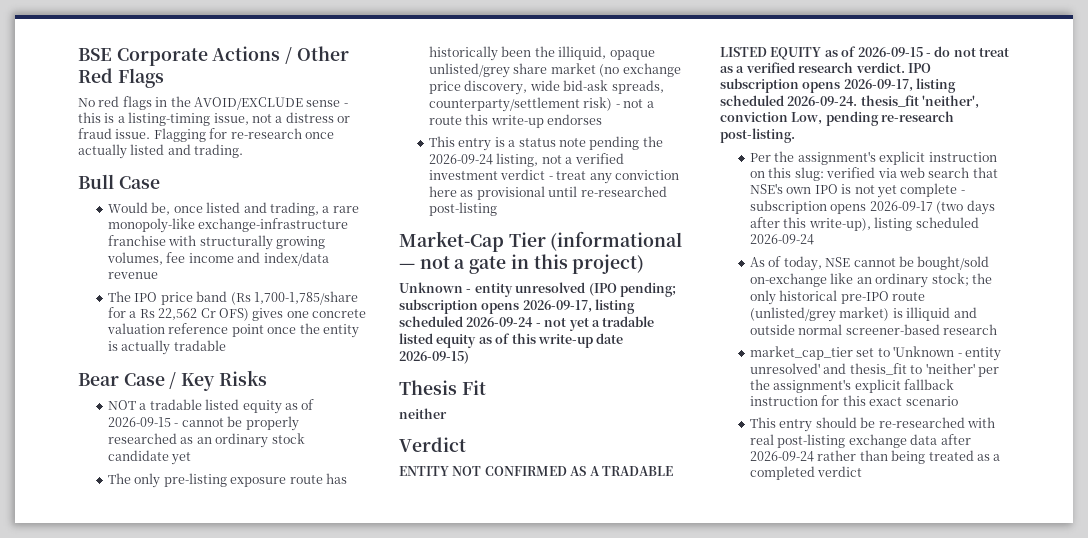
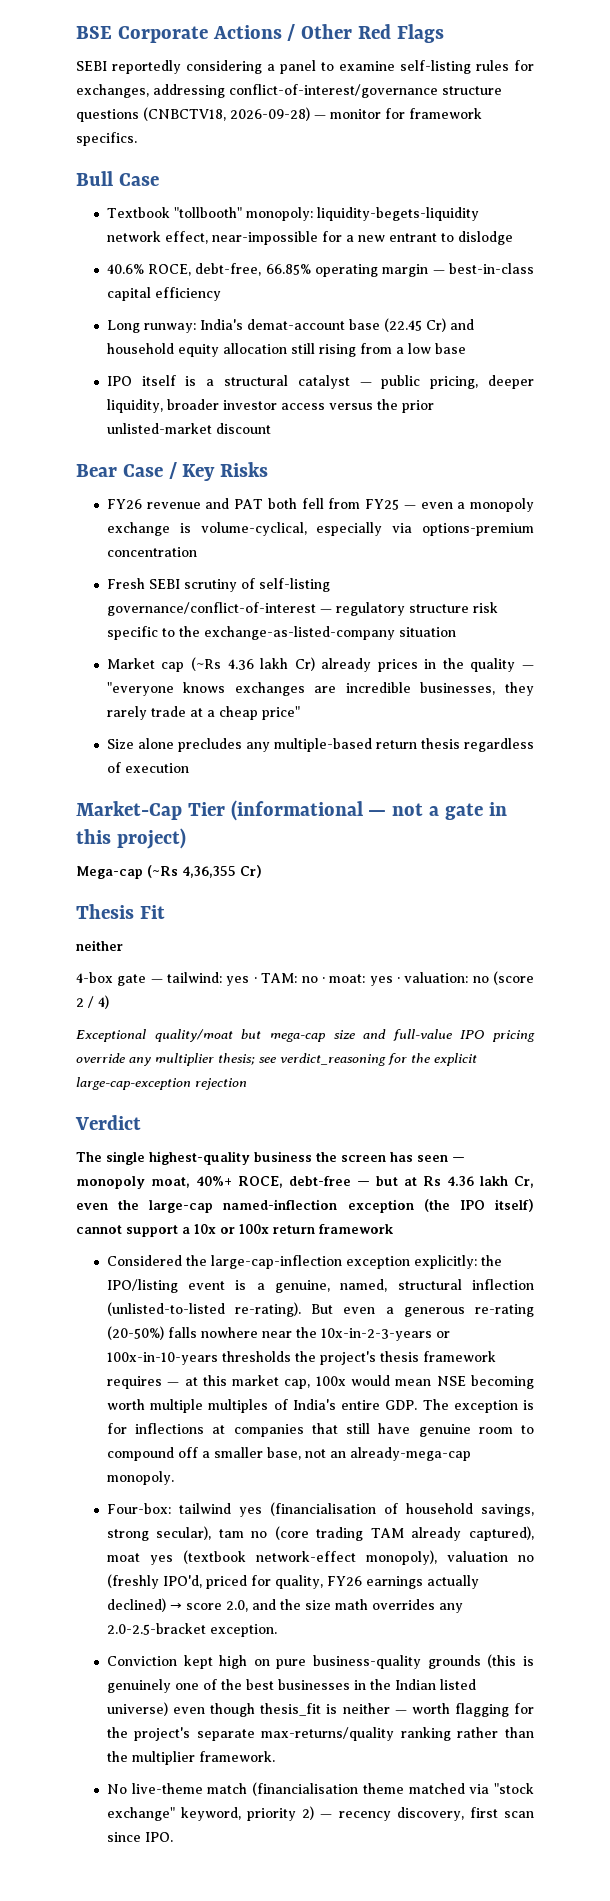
[78,96,348,110] [78,112,350,126] [78,128,334,142] [78,144,244,159] [78,174,160,189] [107,202,359,216] [107,218,349,233] [107,235,326,250] [106,252,329,266] [107,272,158,279] [107,291,358,305] [107,307,366,321] [106,323,359,338] [107,340,226,355] No red flags in the AVOID/EXCLUDE sense - this is a listing-timing issue, not a distress or fraud issue. Flagging for re-research once actually listed and trading. // Bull Case // Would be, once listed and trading, a rare monopoly-like exchange-infrastructure franchise with structurally growing volumes, fee income and index/data revenue // The IPO price band (Rs 1,700-1,785/share for a Rs 22,562 Cr OFS) gives one concrete valuation reference point once the entity is actually tradable -> [76,60,534,74] [76,84,502,98] [76,107,482,122] [76,132,137,146] [76,171,159,186] [106,207,479,221] [106,231,513,245] [106,263,534,277] [106,287,221,301] [106,318,474,333] [106,343,466,357] [106,375,534,389] [106,399,434,413] [106,423,271,434] SEBI reportedly considering a panel to examine self-listing rules for exchanges, addressing conflict-of-interest/governance structure questions (CNBCTV18, 2026-09-28) — monitor for framework specifics. // Bull Case // Textbook "tollbooth" monopoly: liquidity-begets-liquidity network effect, near-impossible for a new entrant to dislodge // 40.6% ROCE, debt-free, 66.85% operating margin — best-in-class capital efficiency // Long runway: India's demat-account base (22.45 Cr) and household equity allocation still rising from a low base // IPO itself is a structural catalyst — public pricing, deeper liquidity, broader investor access versus the prior unlisted-market discount
[107,399,315,414] [107,416,299,431] [107,433,305,448] [107,450,192,465] [107,473,347,488] [428,46,655,61] [428,63,681,78] [428,80,664,95] [428,97,654,112] [428,114,603,128] [428,136,663,151] [428,153,624,167] [428,169,679,184] [428,186,667,200] [428,202,497,216] NOT a tradable listed equity as of 2026-09-15 - cannot be properly researched as an ordinary stock candidate yet // The only pre-listing exposure route has historically been the illiquid, opaque unlisted/grey share market (no exchange price discovery, wide bid-ask spreads, counterparty/settlement risk) - not a route this write-up endorses // This entry is a status note pending the 2026-09-24 listing, not a verified investment verdict - treat any conviction here as provisional until re-researched post-listing -> [106,498,534,512] [106,522,534,536] [106,547,197,557] [106,578,330,592] [106,602,498,616] [106,626,456,640] [106,657,534,672] [106,682,534,696] [106,706,300,720] [106,738,534,752] [106,762,189,773] FY26 revenue and PAT both fell from FY25 — even a monopoly exchange is volume-cyclical, especially via options-premium concentration // Fresh SEBI scrutiny of self-listing governance/conflict-of-interest — regulatory structure risk specific to the exchange-as-listed-company situation // Market cap (~Rs 4.36 lakh Cr) already prices in the quality — "everyone knows exchanges are incredible businesses, they rarely trade at a cheap price" // Size alone precludes any multiple-based return thesis regardless of execution
[399,282,676,297] [399,299,636,314] [399,316,655,331] [399,333,624,348] [399,351,469,364] [399,380,486,395] [399,408,447,419] [399,437,466,452] [399,466,673,476] [720,46,1009,60] [720,62,931,73] [720,78,957,93] [720,95,980,109] [720,111,955,126] [720,128,795,143] [749,151,997,165] [749,167,998,181] [749,183,965,198] [749,200,995,215] [749,217,979,231] [749,234,814,245] [749,256,990,271] [749,273,992,288] [749,290,926,305] [749,307,977,322] [749,324,998,335] [749,346,1001,361] [749,363,999,377] [749,379,955,393] [749,395,958,406] [749,417,995,432] [749,434,971,448] [749,450,1001,464] [749,466,863,480] Unknown - entity unresolved (IPO pending; subscription opens 2026-09-17, listing scheduled 2026-09-24 - not yet a tradable listed equity as of this write-up date 2026-09-15) // Thesis Fit // neither // Verdict // ENTITY NOT CONFIRMED AS A TRADABLE LISTED EQUITY as of 2026-09-15 - do not treat as a verified research verdict. IPO subscription opens 2026-09-17, listing scheduled 2026-09-24. thesis_fit 'neither', conviction Low, pending re-research post-listing. // Per the assignment's explicit instruction on this slug: verified via web search that NSE's own IPO is not yet complete - subscription opens 2026-09-17 (two days after this write-up), listing scheduled 2026-09-24 // As of today, NSE cannot be bought/sold on-exchange like an ordinary stock; the only historical pre-IPO route (unlisted/grey market) is illiquid and outside normal screener-based research // market_cap_tier set to 'Unknown - entity unresolved' and thesis_fit to 'neither' per the assignment's explicit fallback instruction for this exact scenario // This entry should be re-researched with real post-listing exchange data after 2026-09-24 rather than being treated as a completed verdict -> [76,865,262,879] [76,904,165,919] [76,940,123,951] [76,971,534,986] [76,995,109,1009] [76,1029,535,1042] [76,1053,477,1066] [76,1077,247,1090] [75,1115,141,1130] [76,1151,465,1165] [76,1176,534,1189] [76,1199,535,1213] [76,1224,394,1237] [106,1255,502,1269] [106,1279,534,1293] [106,1302,534,1317] [106,1326,450,1341] [106,1351,496,1365] [106,1375,534,1389] [106,1399,534,1413] [106,1423,534,1437] [106,1447,471,1461] [106,1471,174,1485] [106,1502,534,1517] [106,1526,534,1541] [106,1550,534,1565] [106,1574,479,1589] [106,1598,463,1613] [106,1623,277,1637] [106,1654,534,1669] [106,1679,476,1693] [106,1702,534,1717] [106,1727,534,1741] [106,1751,275,1765] [106,1782,534,1796] [106,1806,534,1821] [106,1832,173,1842] Mega-cap (~Rs 4,36,355 Cr) // Thesis Fit // neither // 4-box gate — tailwind: yes · TAM: no · moat: yes · valuation: no (score 2 / 4) // Exceptional quality/moat but mega-cap size and full-value IPO pricing override any multiplier thesis; see verdict_reasoning for the explicit large-cap-exception rejection // Verdict // The single highest-quality business the screen has seen — monopoly moat, 40%+ ROCE, debt-free — but at Rs 4.36 lakh Cr, even the large-cap named-inflection exception (the IPO itself) cannot support a 10x or 100x return framework // Considered the large-cap-inflection exception explicitly: the IPO/listing event is a genuine, named, structural inflection (unlisted-to-listed re-rating). But even a generous re-rating (20-50%) falls nowhere near the 10x-in-2-3-years or 100x-in-10-years thresholds the project's thesis framework requires — at this market cap, 100x would mean NSE becoming worth multiple multiples of India's entire GDP. The exception is for inflections at companies that still have genuine room to compound off a smaller base, not an already-mega-cap monopoly. // Four-box: tailwind yes (financialisation of household savings, strong secular), tam no (core trading TAM already captured), moat yes (textbook network-effect monopoly), valuation no (freshly IPO'd, priced for quality, FY26 earnings actually declined) → score 2.0, and the size math overrides any 2.0-2.5-bracket exception. // Conviction kept high on pure business-quality grounds (this is genuinely one of the best businesses in the Indian listed universe) even though thesis_fit is neither — worth flagging for the project's separate max-returns/quality ranking rather than the multiplier framework. // No live-theme match (financialisation theme matched via "stock exchange" keyword, priority 2) — recency discovery, first scan since IPO.

